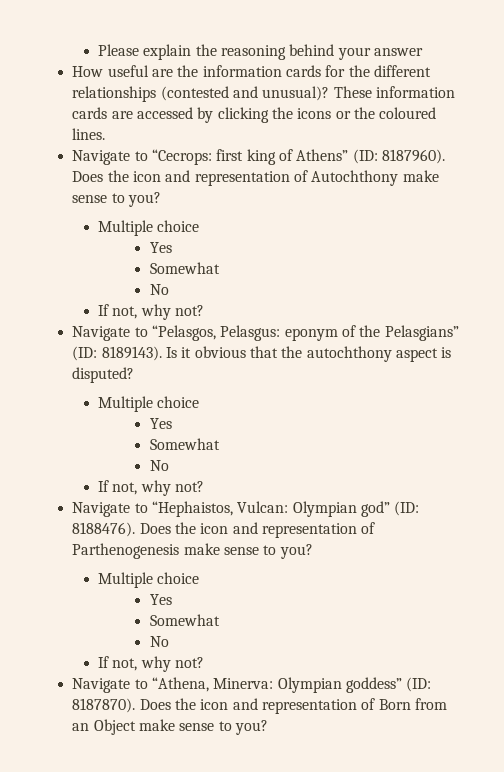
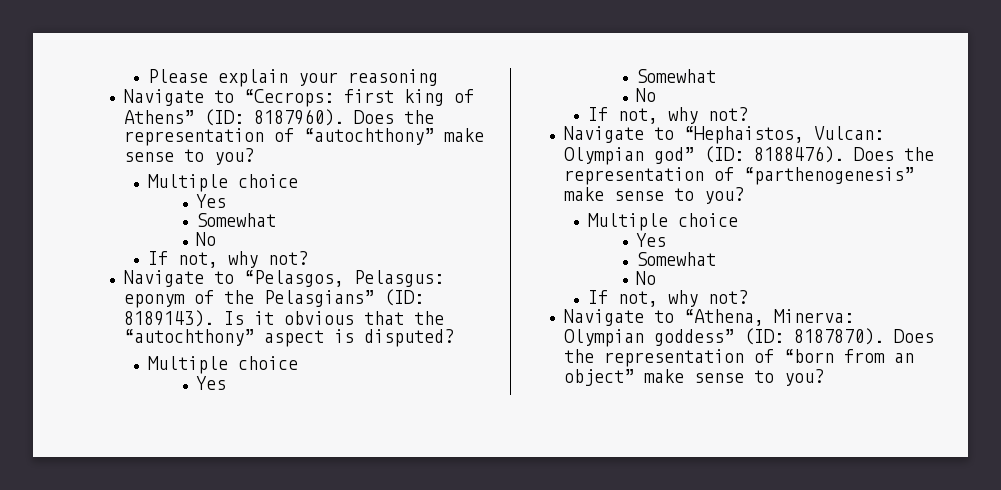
[195,44,217,56] the -> [297,72,338,86] your
[289,44,424,60] [72,65,431,77] [72,86,455,102] [72,107,437,123] [72,128,106,140] behind your answer // How useful are the information cards for the different relationships (contested and unusual)? These information cards are accessed by clicking the icons or the coloured lines. -> (438, 77) none
[132,170,399,186] icon and representation of Autochthony -> [123,128,434,146] representation of “autochthony”
[306,346,392,362] autochthony -> [123,329,254,346] “autochthony”
[200,522,376,538] [72,543,180,559] icon and representation of Parthenogenesis -> [563,167,914,185] representation of “parthenogenesis”
[200,698,411,714] icon and representation of Born -> [603,349,834,367] representation of “born
[93,719,136,735] Object -> [563,369,634,386] object”

